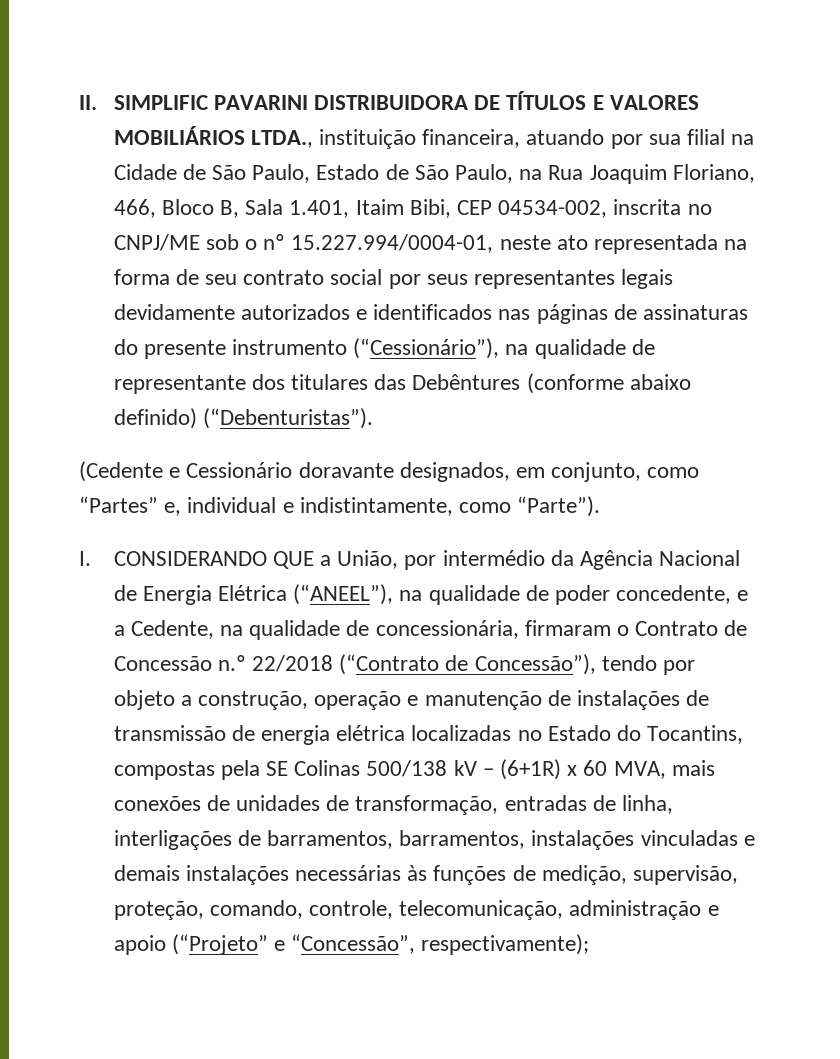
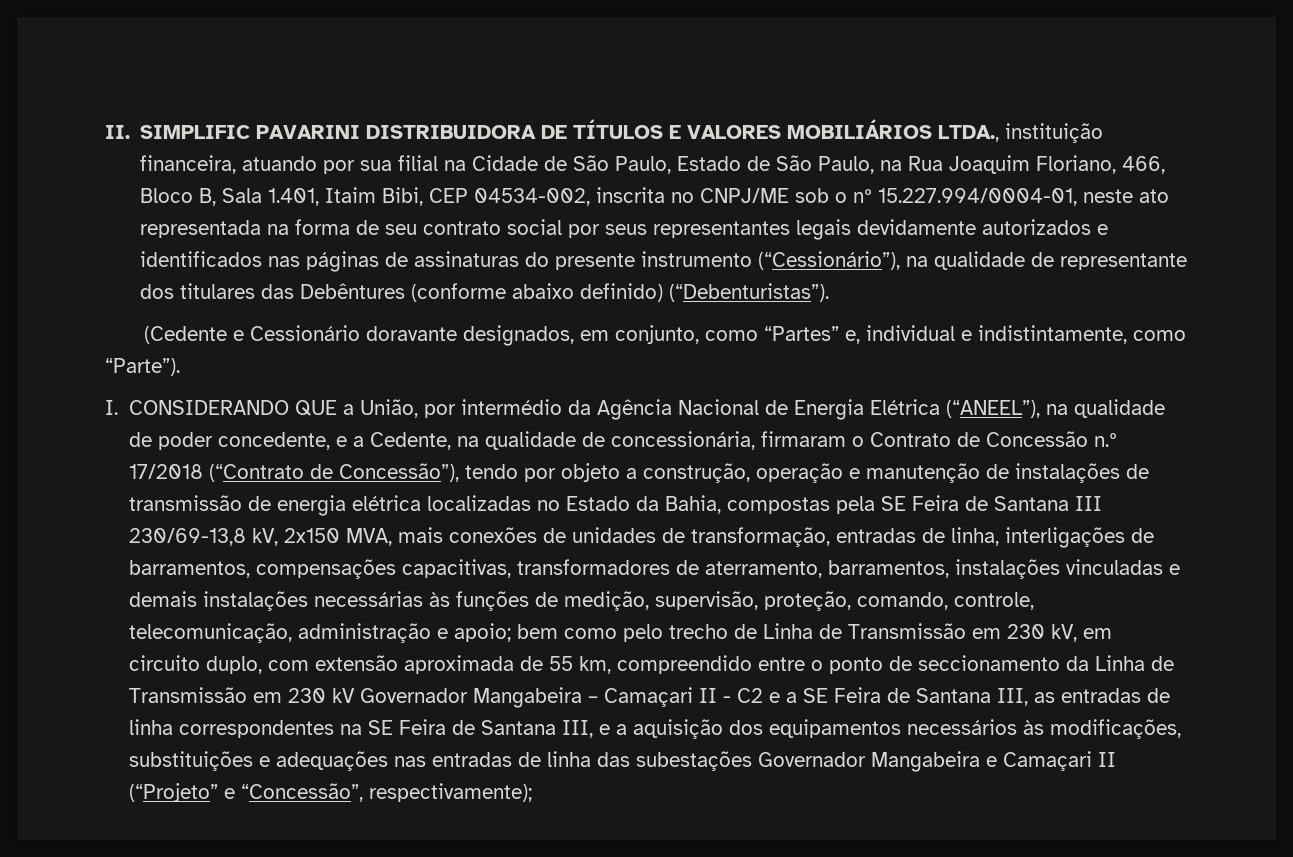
[251,655,333,672] 22/2018 -> [128,464,203,479] 17/2018
[617,725,744,744] do Tocantins, -> [635,495,721,514] da Bahia,
[294,759,608,780] Colinas 500/138 kV – (6+1R) x 60 -> [911,495,1102,511] [128,528,340,546] Feira de Santana III 230/69-13,8 kV, 2x150
(393, 839) none -> [255,559,822,579] compensações capacitivas, transformadores de aterramento,
[113,935,166,955] apoio -> [453,623,1112,642] [128,655,1174,674] [128,687,1170,708] [128,719,1181,739] [128,751,1116,772] apoio; bem como pelo trecho de Linha de Transmissão em 230 kV, em circuito duplo, com extensão aproximada de 55 km, compreendido entre o ponto de seccionamento da Linha de Transmissão em 230 kV Governador Mangabeira – Camaçari II - C2 e a SE Feira de Santana III, as entradas de linha correspondentes na SE Feira de Santana III, e a aquisição dos equipamentos necessários às modificações, substituições e adequações nas entradas de linha das subestações Governador Mangabeira e Camaçari II

